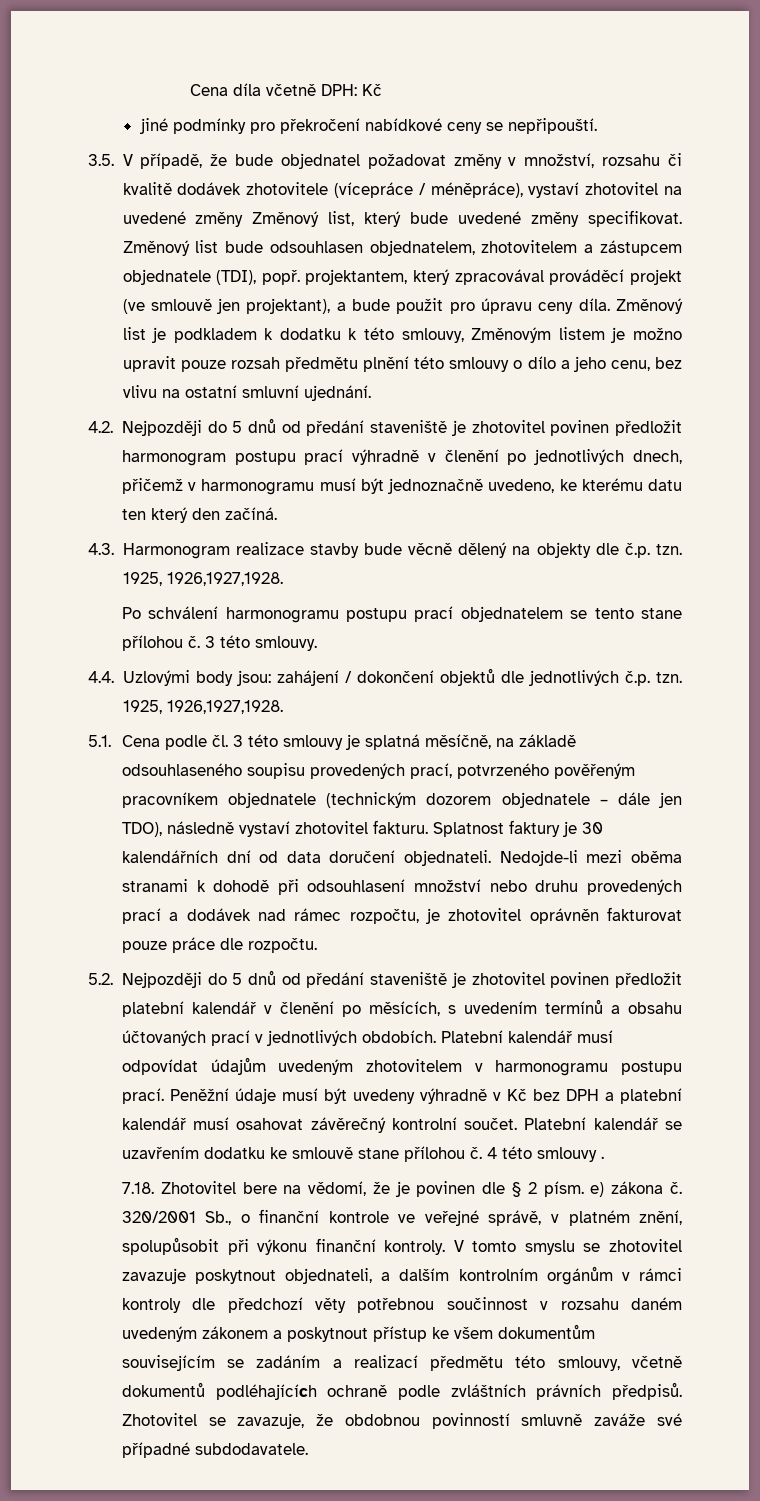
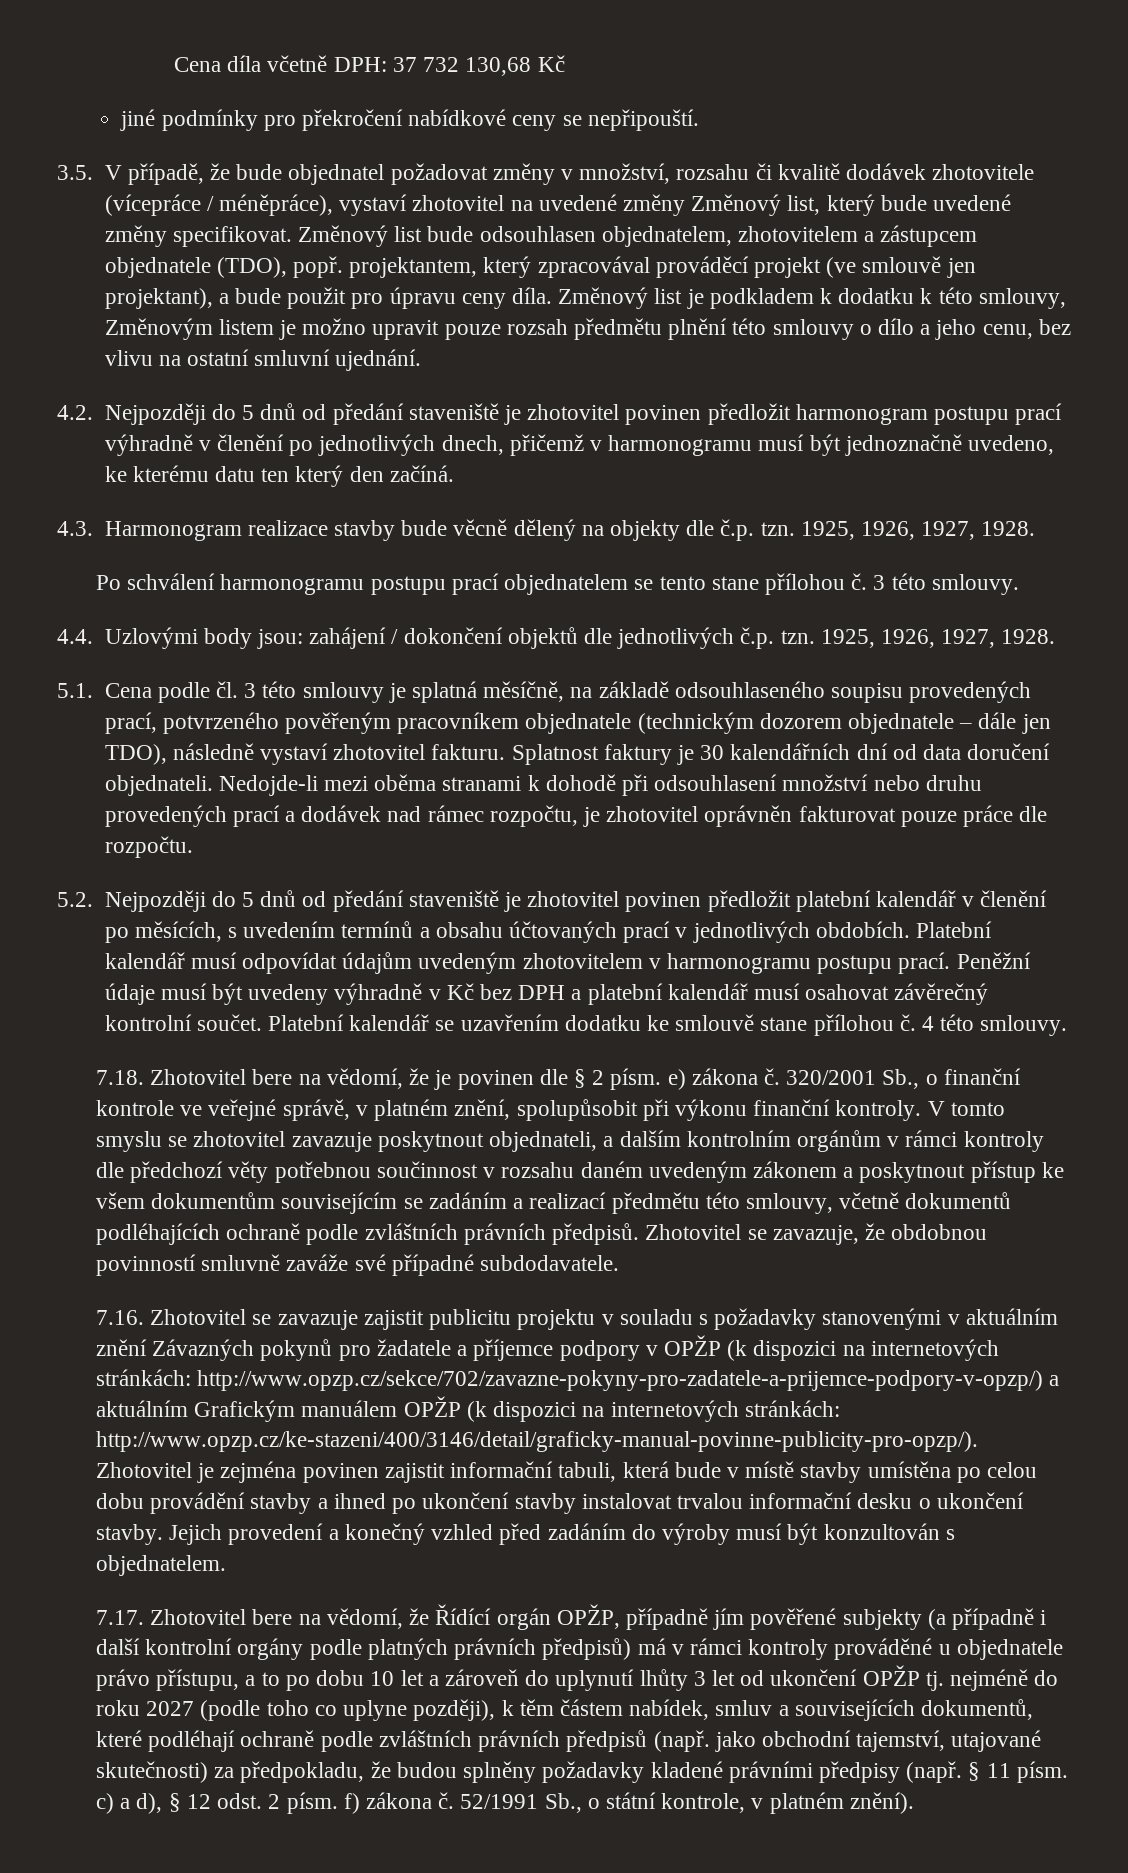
(357, 90) none -> [392,57,532,76] 37 732 130,68
[216,270,257,285] (TDI), -> [216,257,287,278] (TDO),
[166,572,283,586] 1926,1927,1928. -> [861,521,1036,540] 1926, 1927, 1928.
[166,700,283,714] 1926,1927,1928. -> [881,629,1056,648] 1926, 1927, 1928.
[536,1147,604,1162] smlouvy . -> [980,1015,1068,1036] smlouvy.
(308, 1449) none -> [96,1308,1058,1330] [96,1335,999,1361] [96,1369,1060,1391] [96,1396,840,1422] [96,1431,979,1452] [96,1461,1037,1483] [96,1492,1024,1514] [96,1523,955,1545] [96,1555,227,1576] [96,1604,1047,1630] [96,1638,1063,1660] [96,1665,1059,1691] [96,1699,1033,1721] [96,1730,1042,1752] [96,1761,1068,1783] [96,1792,914,1814] // 7.16. Zhotovitel se zavazuje zajistit publicitu projektu v souladu s požadavky stanovenými v aktuálním znění Závazných pokynů pro žadatele a příjemce podpory v OPŽP (k dispozici na internetových stránkách: http://www.opzp.cz/sekce/702/zavazne-pokyny-pro-zadatele-a-prijemce-podpory-v-opzp/) a aktuálním Grafickým manuálem OPŽP (k dispozici na internetových stránkách: http://www.opzp.cz/ke-stazeni/400/3146/detail/graficky-manual-povinne-publicity-pro-opzp/). Zhotovitel je zejména povinen zajistit informační tabuli, která bude v místě stavby umístěna po celou dobu provádění stavby a ihned po ukončení stavby instalovat trvalou informační desku o ukončení stavby. Jejich provedení a konečný vzhled před zadáním do výroby musí být konzultován s objednatelem. // 7.17. Zhotovitel bere na vědomí, že Řídící orgán OPŽP, případně jím pověřené subjekty (a případně i další kontrolní orgány podle platných právních předpisů) má v rámci kontroly prováděné u objednatele právo přístupu, a to po dobu 10 let a zároveň do uplynutí lhůty 3 let od ukončení OPŽP tj. nejméně do roku 2027 (podle toho co uplyne později), k těm částem nabídek, smluv a souvisejících dokumentů, které podléhají ochraně podle zvláštních právních předpisů (např. jako obchodní tajemství, utajované skutečnosti) za předpokladu, že budou splněny požadavky kladené právními předpisy (např. § 11 písm. c) a d), § 12 odst. 2 písm. f) zákona č. 52/1991 Sb., o státní kontrole, v platném znění).

